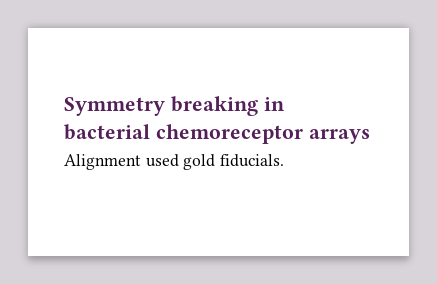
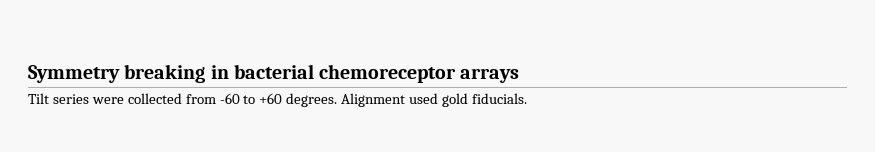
(370, 136) none -> [28,93,338,107] Tilt series were collected from -60 to +60 degrees.

